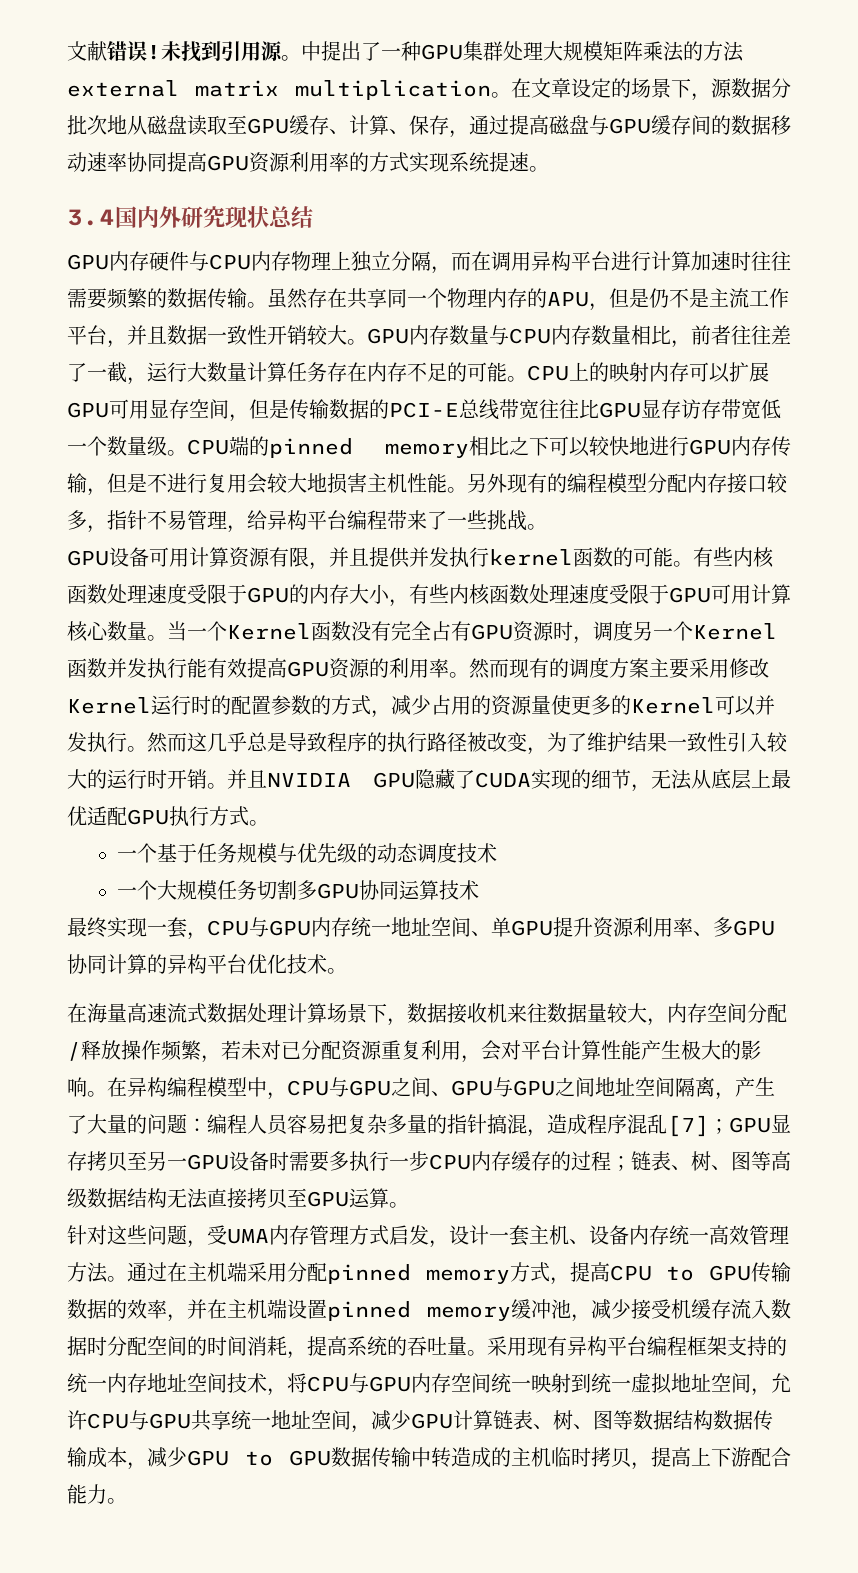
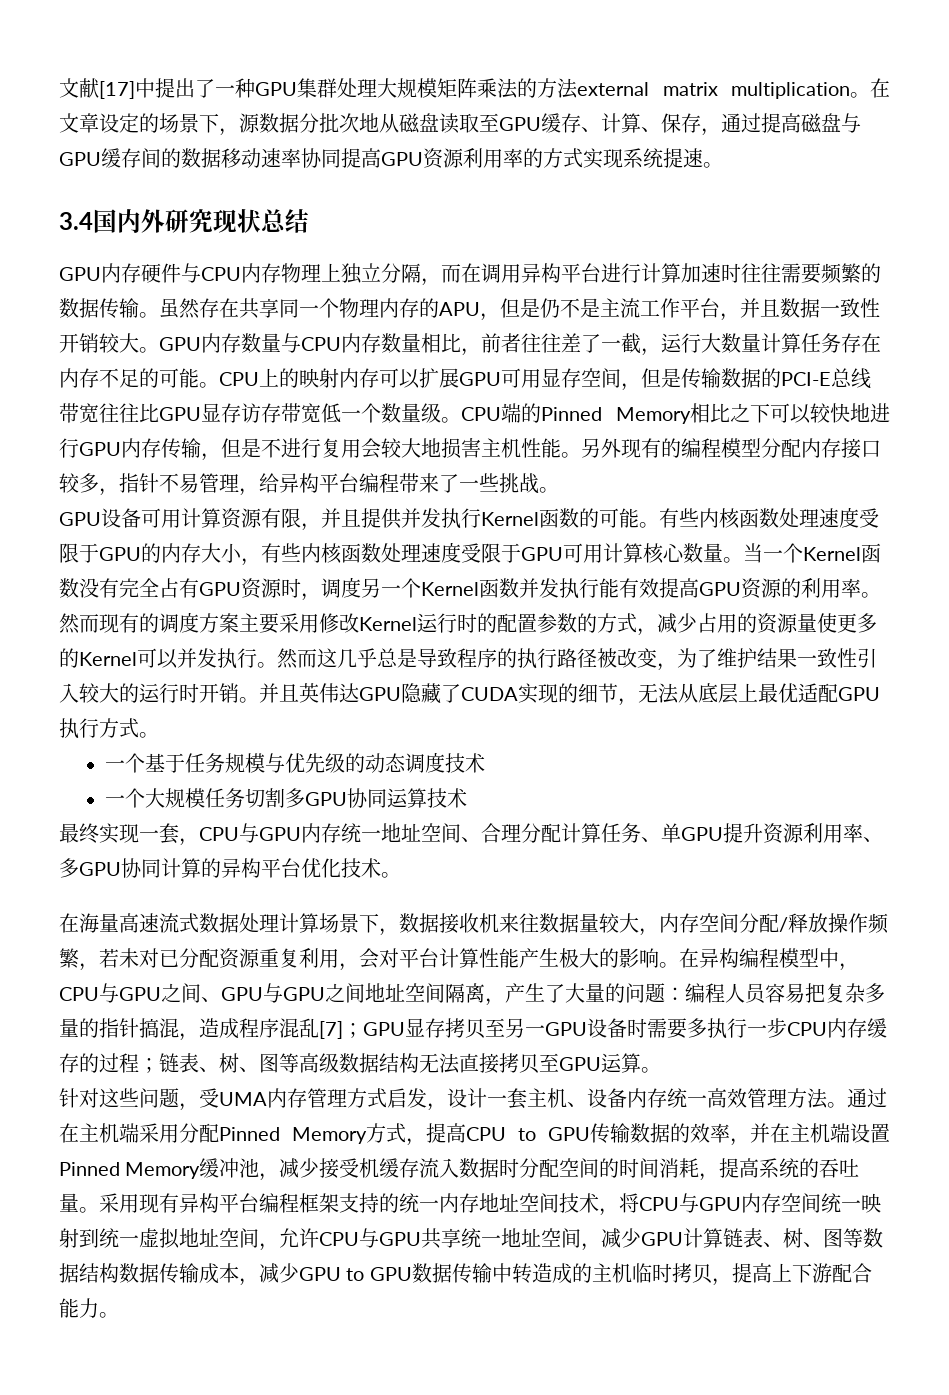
[107,41,301,62] 错误!未找到引用源。 -> [99,81,135,99] [17]
[269,438,469,458] pinned memory -> [541,407,691,424] Pinned Memory
[489,549,573,566] kernel -> [481,512,539,526] Kernel
[267,773,351,787] NVIDIA -> [299,683,359,703] 英伟达
(491, 933) none -> [481,823,661,843] 合理分配计算任务、
[327,1264,510,1284] pinned memory -> [219,1127,367,1144] Pinned Memory
[327,1301,511,1321] pinned memory -> [59,1162,201,1179] Pinned Memory

